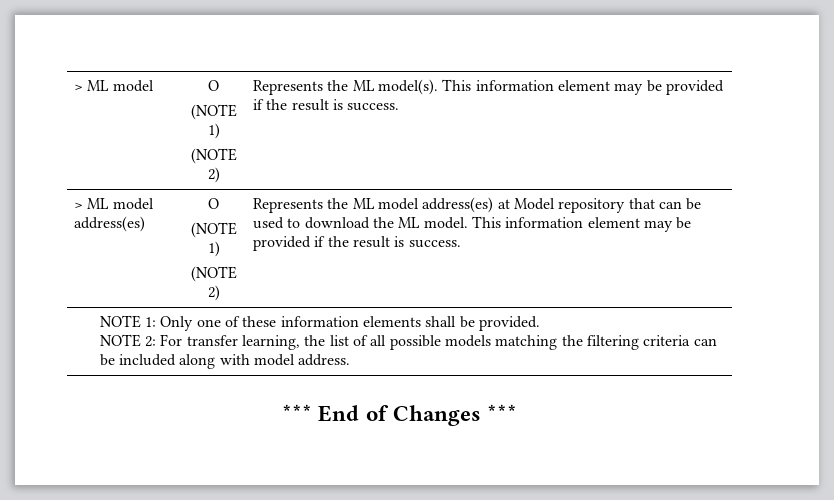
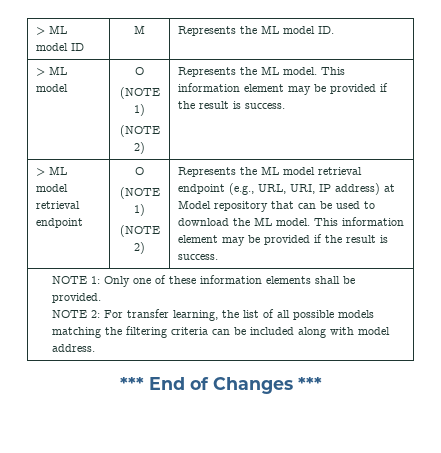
[73,80,154,92] [208,80,219,91] [190,104,237,120] [207,123,220,139] [190,148,237,164] [207,167,220,183] [252,79,438,95] > ML model | O // (NOTE 1) // (NOTE 2) | Represents the ML model(s). -> [35,25,67,35] [35,43,84,51] [134,25,145,34] [177,25,334,36] [35,66,67,76] [35,84,68,92] [135,67,144,75] [119,87,160,99] [134,104,145,116] [119,125,160,137] [134,142,145,154] [177,66,317,77] > ML model ID | M | Represents the ML model ID. // > ML model | O // (NOTE 1) // (NOTE 2) | Represents the ML model.
[73,216,145,232] address(es) -> [35,201,80,209] [35,218,83,228] retrieval endpoint
[422,197,494,213] address(es) -> [317,167,362,175] [177,183,380,195] retrieval endpoint (e.g., URL, URI, IP address)

